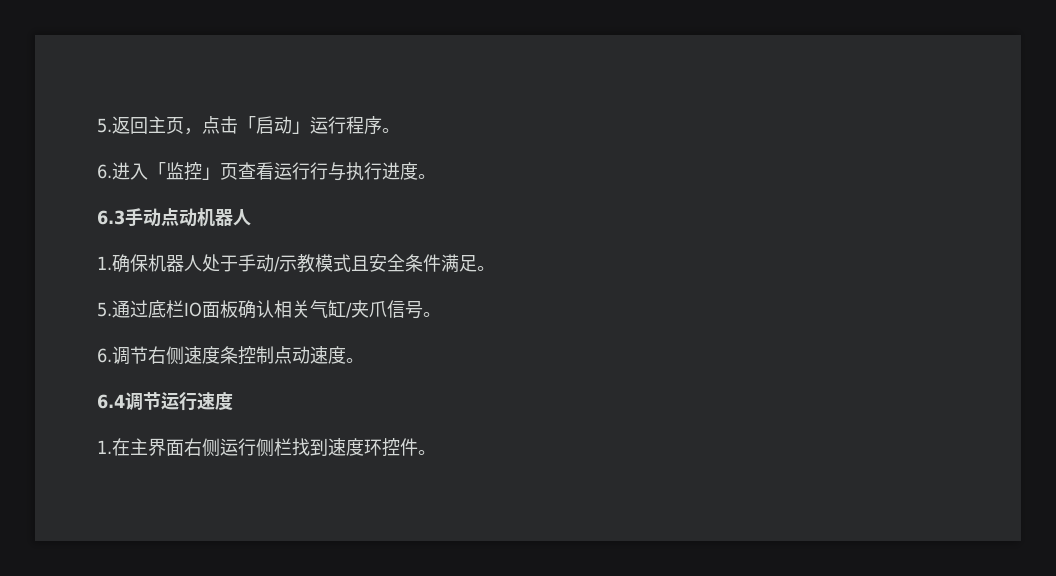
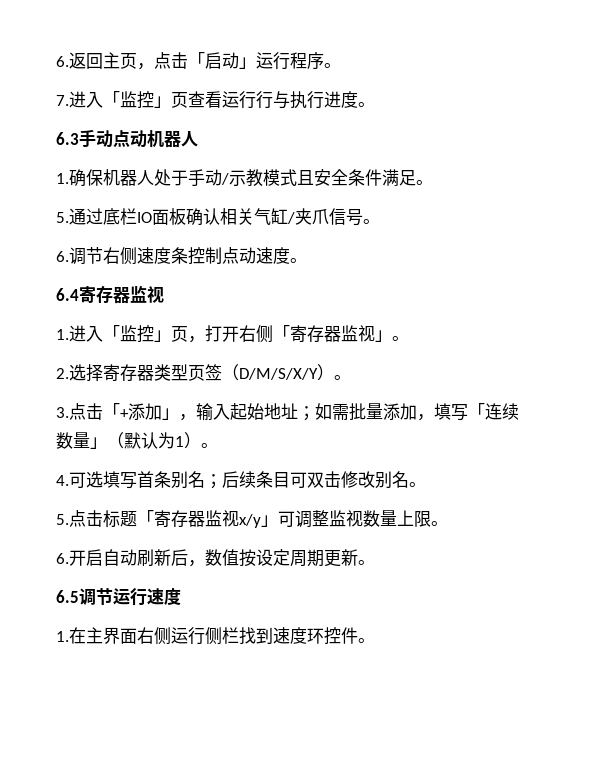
[97,118,112,133] 5. -> [56,56,69,67] 6.
[97,164,112,179] 6. -> [56,95,69,106] 7.
(125, 401) none -> [79,285,164,304] [56,325,409,343] [56,364,351,382] [56,403,519,421] [56,432,218,449] [56,471,426,489] [56,510,448,528] [56,549,375,567] [56,590,79,603] 寄存器监视 // 1.进入「监控」页，打开右侧「寄存器监视」。 // 2.选择寄存器类型页签（D/M/S/X/Y）。 // 3.点击「+添加」，输入起始地址；如需批量添加，填写「连续数量」（默认为1）。 // 4.可选填写首条别名；后续条目可双击修改别名。 // 5.点击标题「寄存器监视x/y」可调整监视数量上限。 // 6.开启自动刷新后，数值按设定周期更新。 // 6.5

